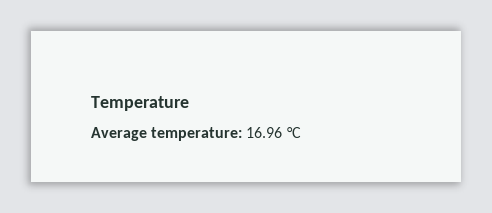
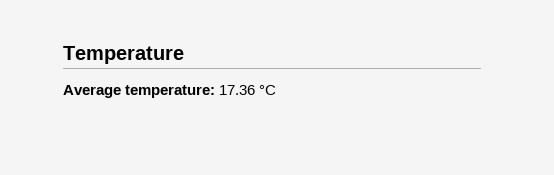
[246,127,283,138] 16.96 -> [219,85,256,95] 17.36

